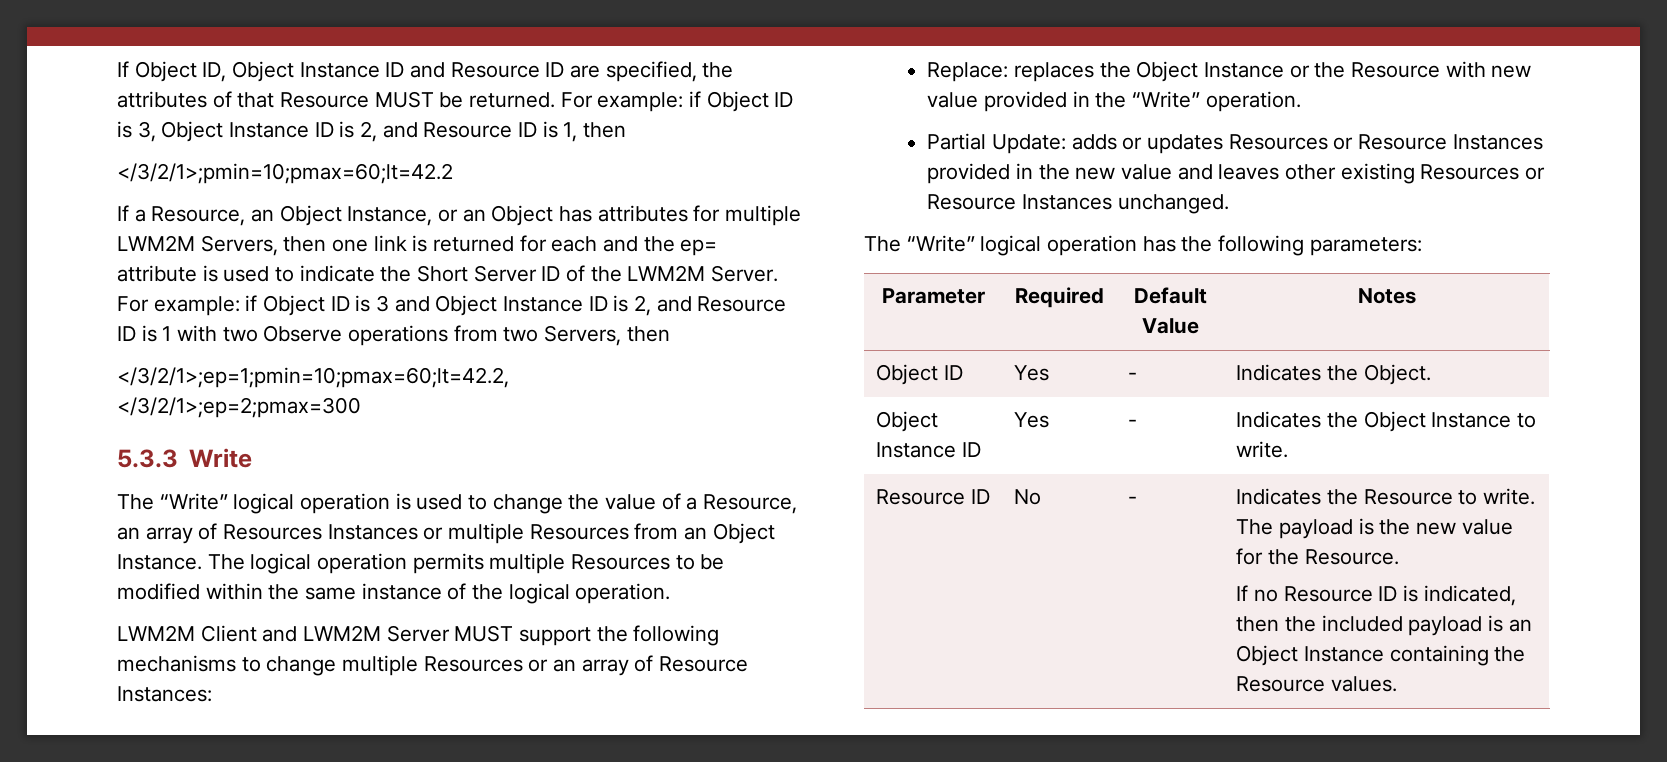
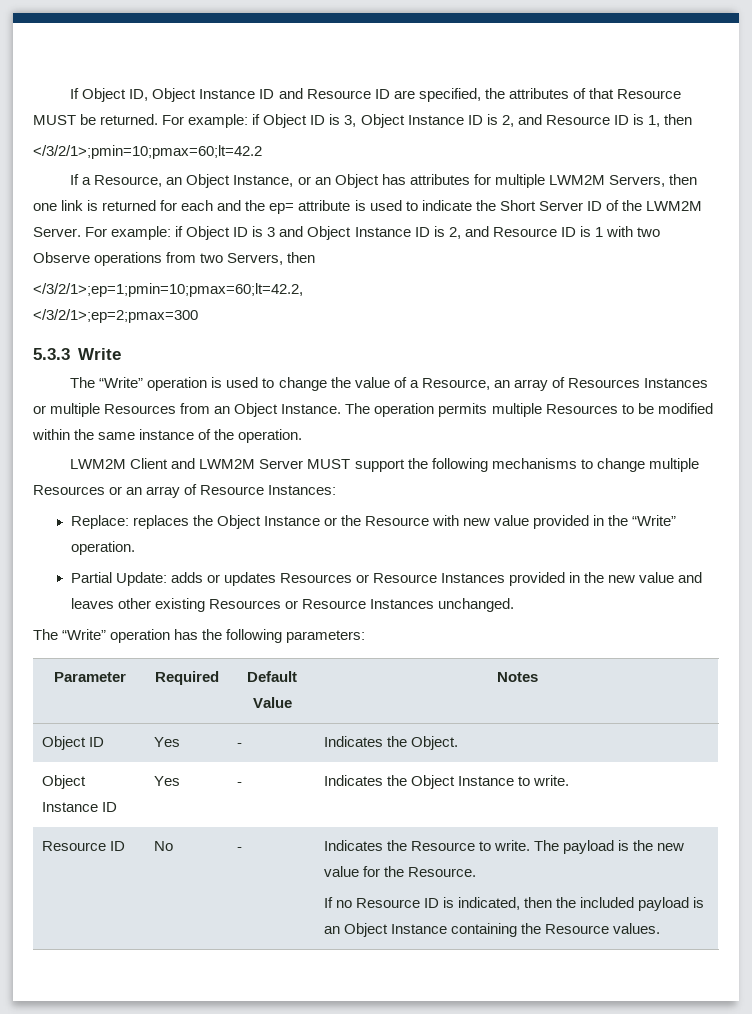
[233,493,295,514] logical -> (144, 382) none
[250,553,312,574] logical -> (371, 408) none
[508,583,570,604] logical -> (235, 434) none
[980,235,1042,256] logical -> (107, 634) none

